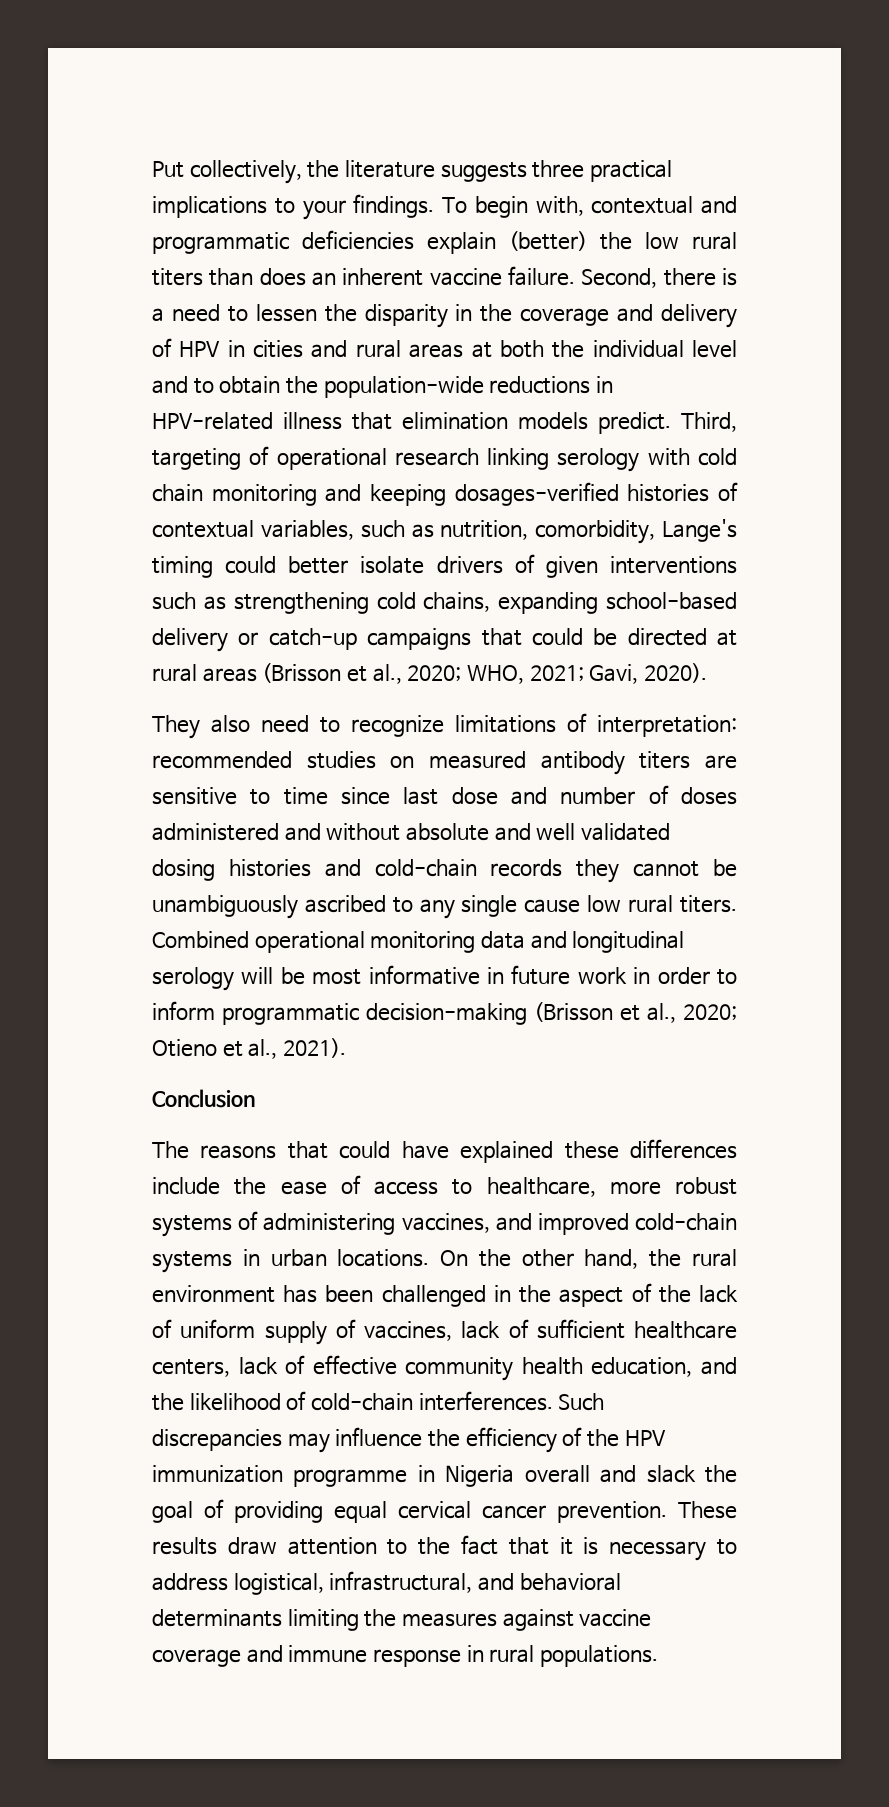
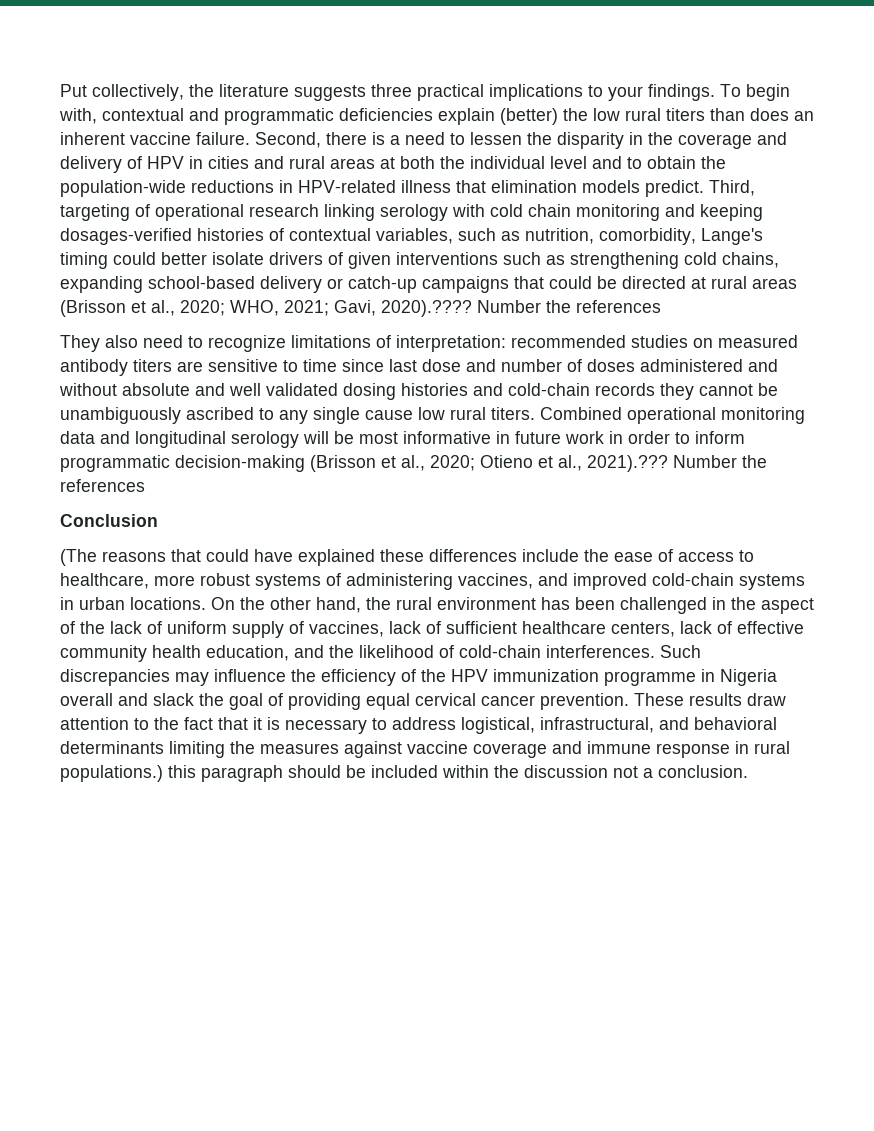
[643,663,707,683] 2020). -> [381,300,661,317] 2020).???? Number the references
[283,1038,347,1058] 2021). -> [587,455,767,472] [60,479,145,492] 2021).??? Number the references
[152,1141,189,1159] The -> [60,549,97,566] (The
[539,1645,658,1667] populations. -> [60,765,748,782] populations.) this paragraph should be included within the discussion not a conclusion.

